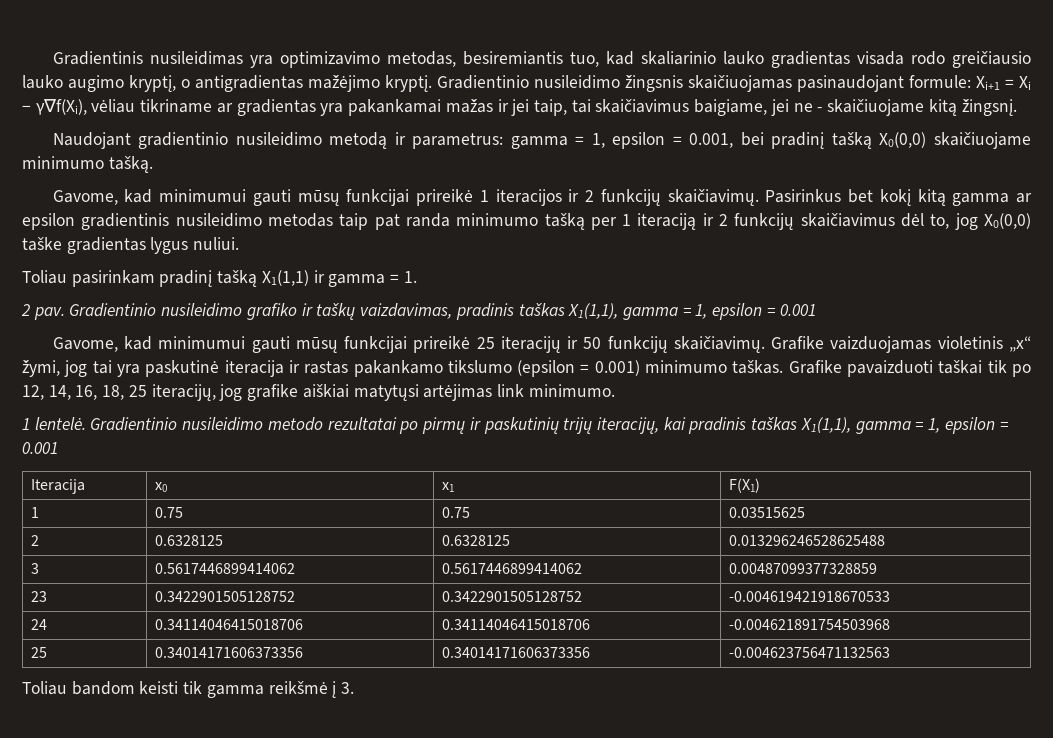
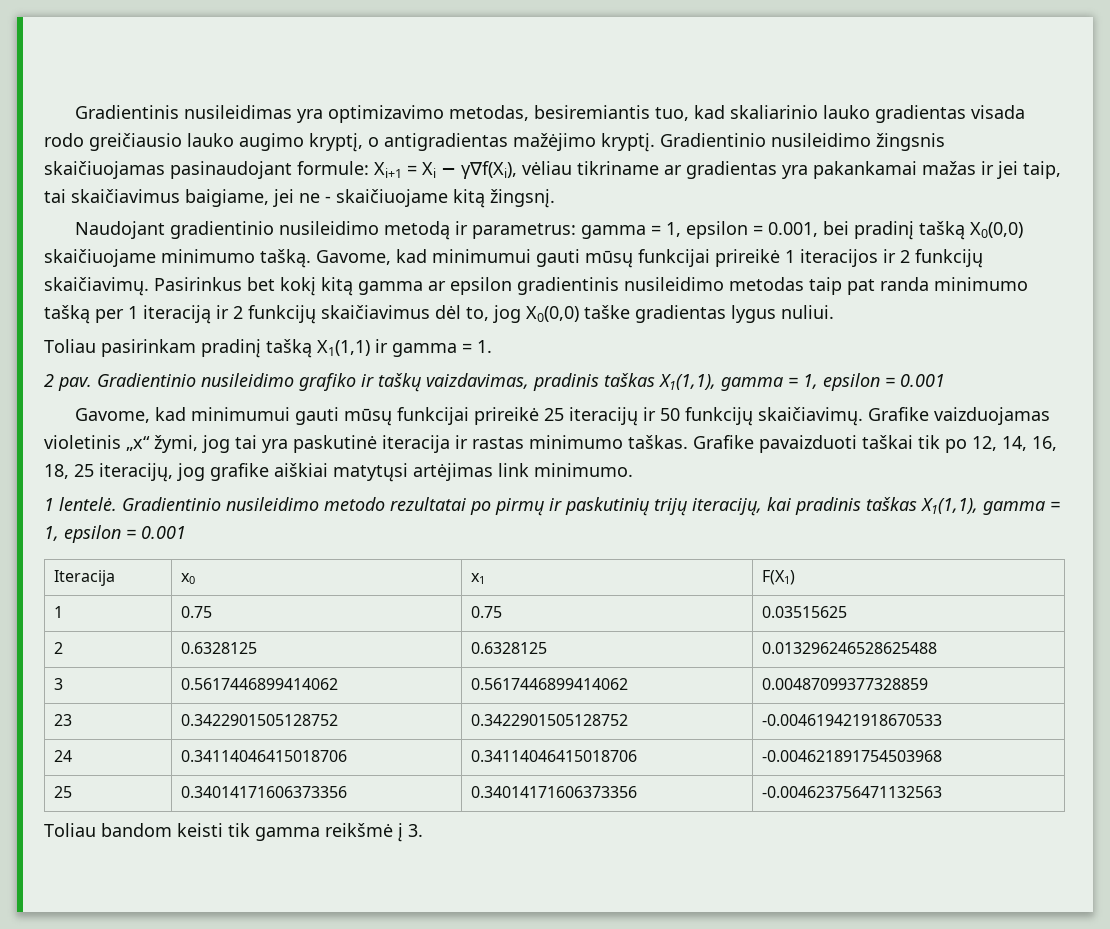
(153, 164) // -> (311, 258) none
[353,360,640,377] pakankamo tikslumo (epsilon = 0.001) -> (524, 443) none

